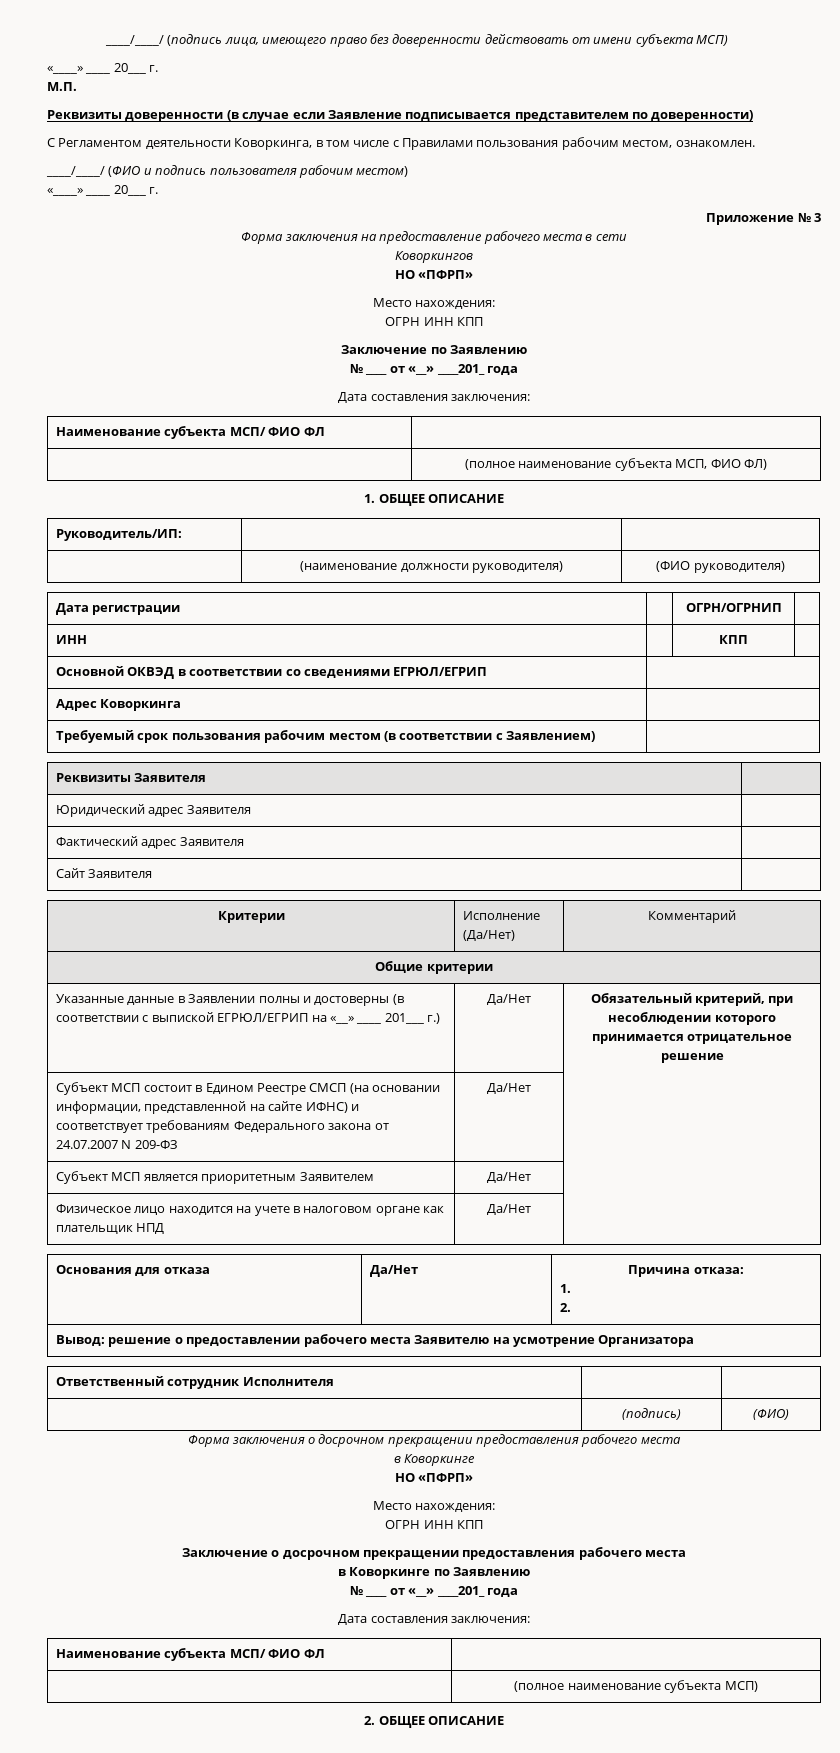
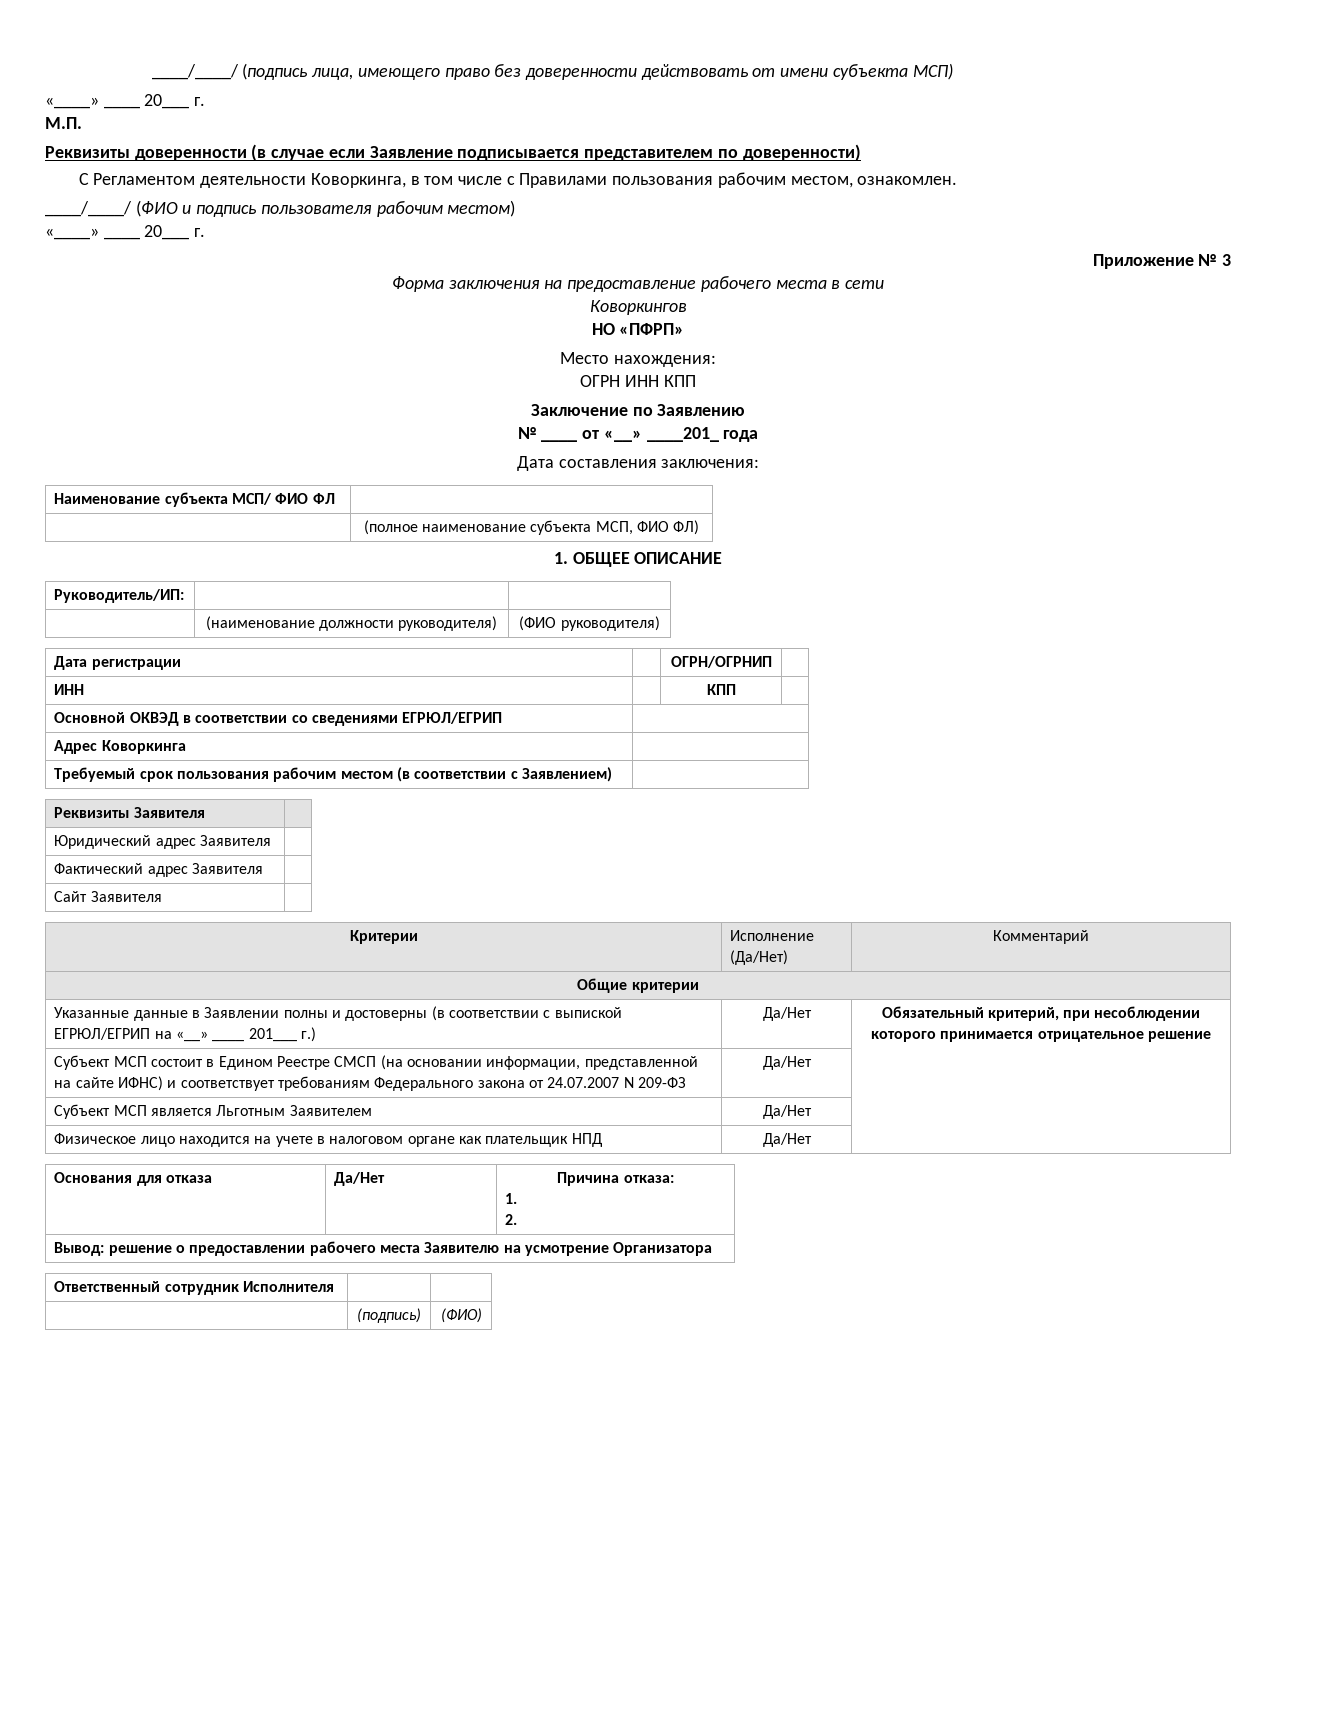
[201,1174,297,1184] приоритетным -> [216,1105,286,1116] Льготным
[188,1434,681,1447] [393,1454,476,1466] [394,1473,474,1482] [372,1501,496,1512] [385,1520,483,1529] [181,1547,687,1560] [337,1567,531,1579] [350,1586,364,1595] [365,1595,388,1597] [389,1586,518,1597] [338,1614,530,1625] [56,1648,325,1661] [514,1680,758,1693] [364,1716,504,1728] // Форма заключения о досрочном прекращении предоставления рабочего места // в Коворкинге // НО «ПФРП» // Место нахождения: // ОГРН ИНН КПП // Заключение о досрочном прекращении предоставления рабочего места // в Коворкинге по Заявлению // № ____ от «__» ____201_ года // Дата составления заключения: // Наименование субъекта МСП/ ФИО ФЛ | // | (полное наименование субъекта МСП) // 2. ОБЩЕЕ ОПИСАНИЕ -> (482, 1315) none

